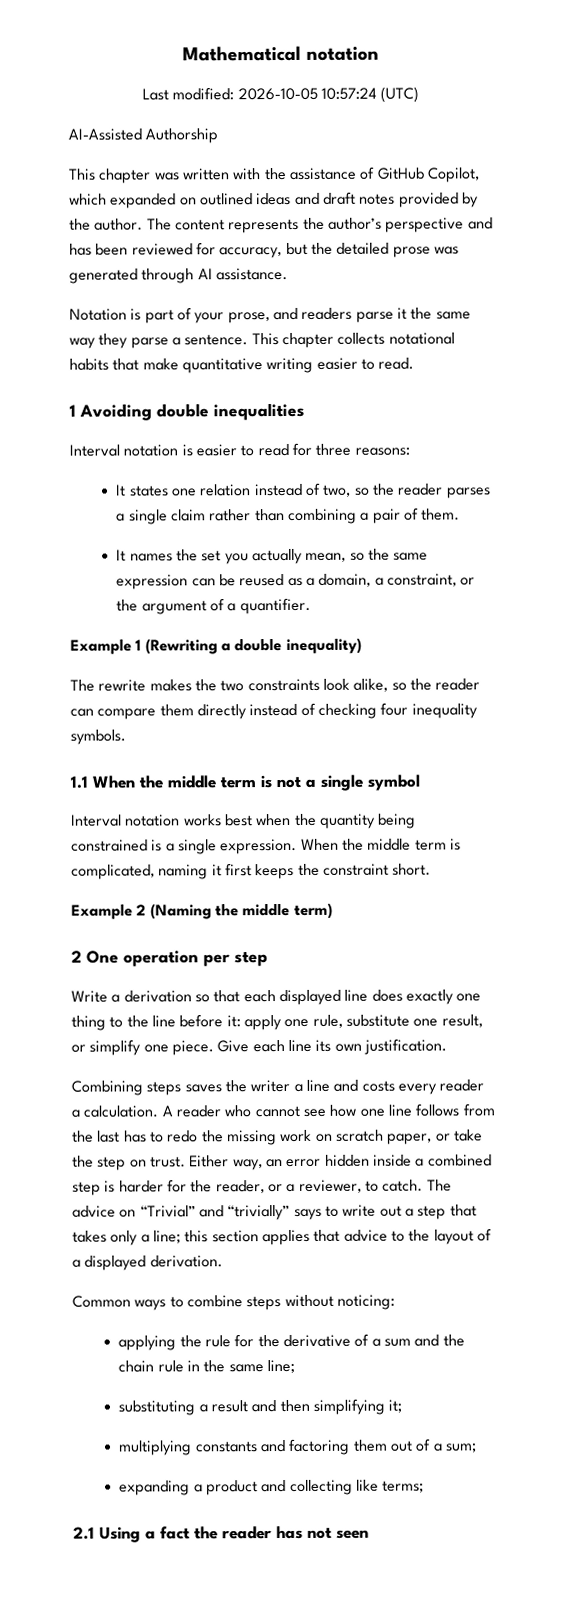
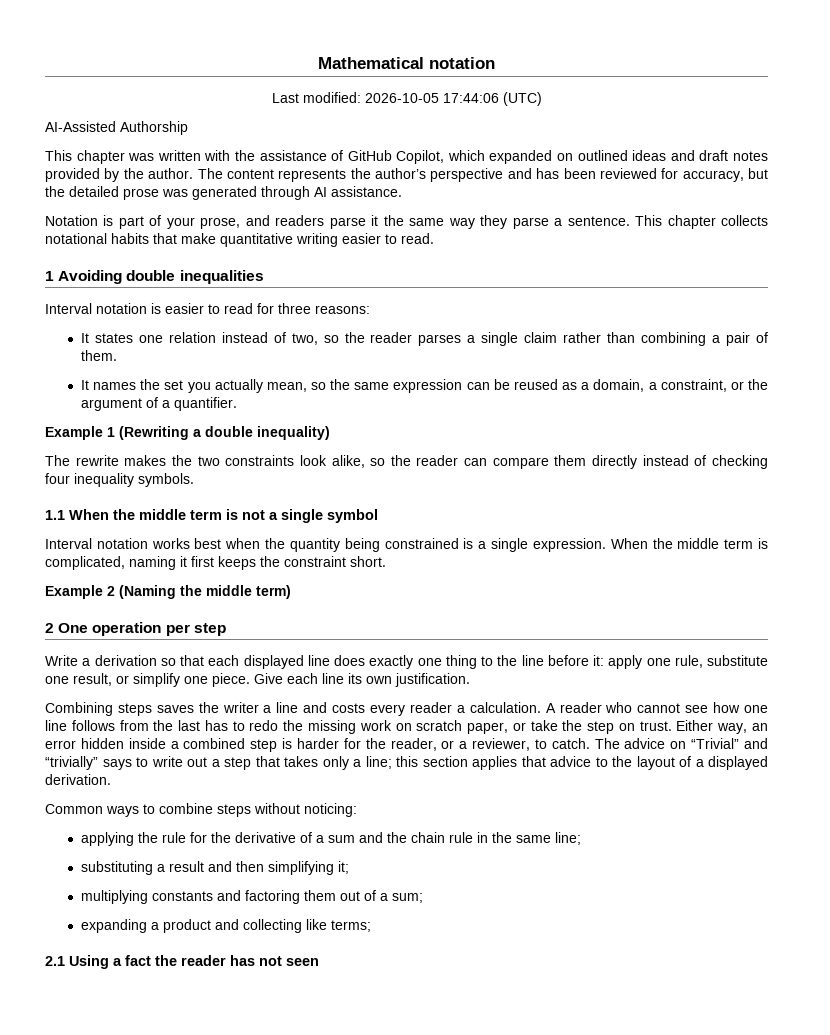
[320,87,377,100] 10:57:24 -> [442,93,499,103] 17:44:06

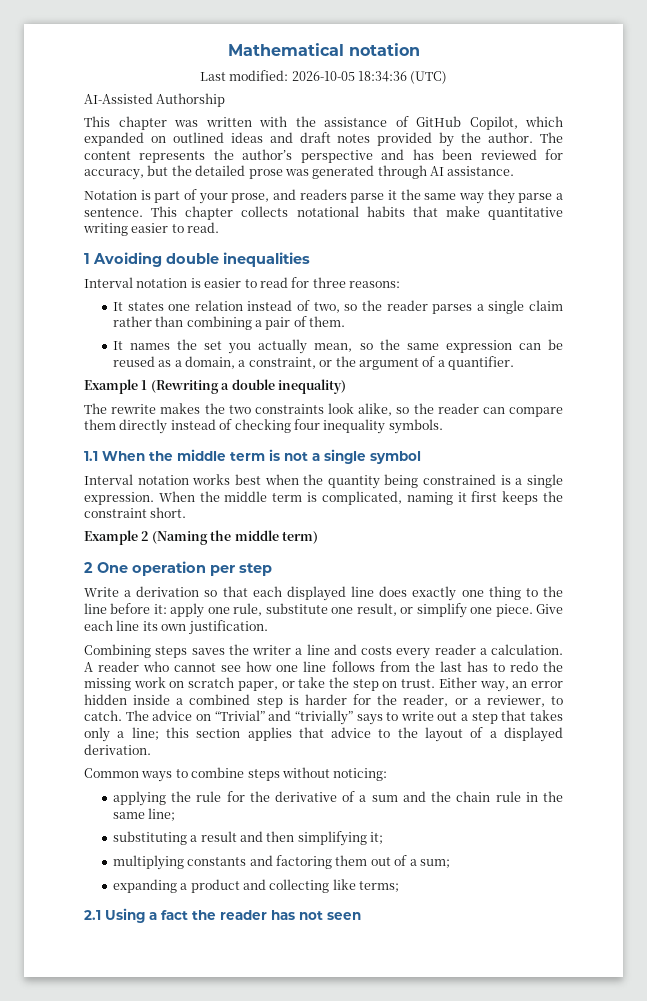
[442,93,499,103] 17:44:06 -> [357,71,407,82] 18:34:36

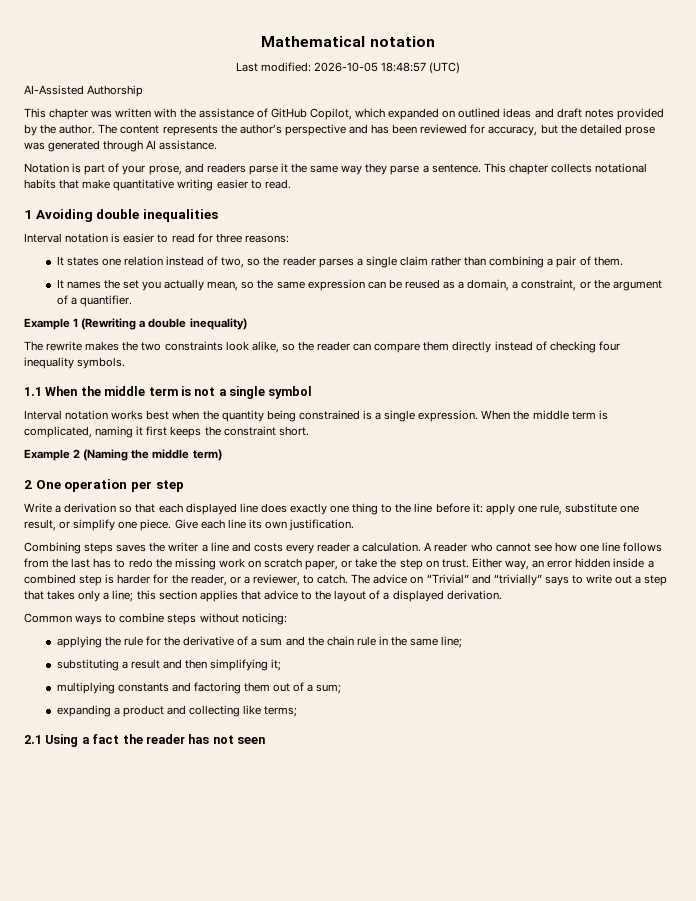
[357,71,407,82] 18:34:36 -> [381,62,427,72] 18:48:57

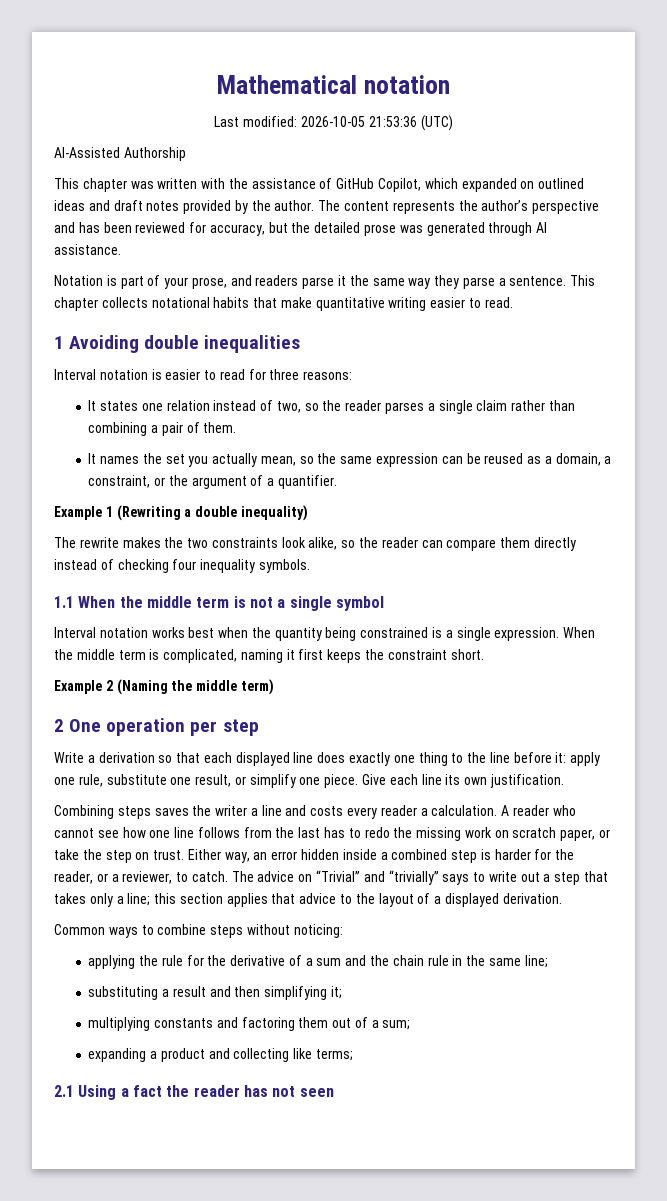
[381,62,427,72] 18:48:57 -> [368,116,417,127] 21:53:36

